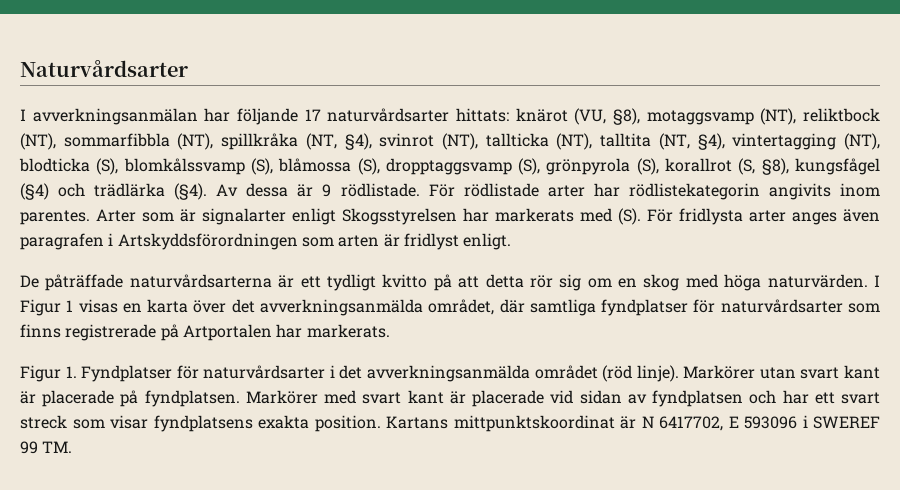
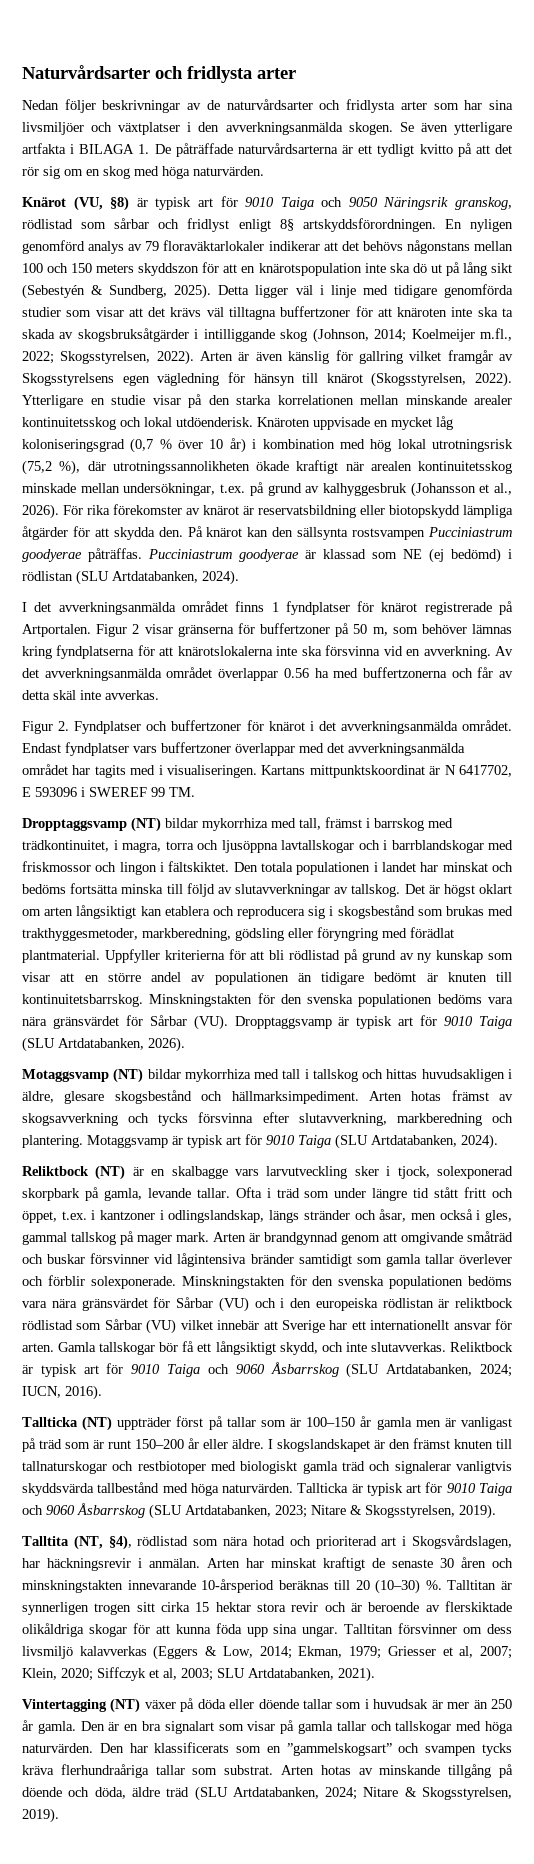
[20,108,880,125] [20,133,880,150] [19,158,880,175] [20,183,881,200] [20,208,880,225] [20,233,512,250] // I avverkningsanmälan har följande 17 naturvårdsarter hittats: knärot (VU, §8), motaggsvamp (NT), reliktbock (NT), sommarfibbla (NT), spillkråka (NT, §4), svinrot (NT), tallticka (NT), talltita (NT, §4), vintertagging (NT), blodticka (S), blomkålssvamp (S), blåmossa (S), dropptaggsvamp (S), grönpyrola (S), korallrot (S, §8), kungsfågel (§4) och trädlärka (§4). Av dessa är 9 rödlistade. För rödlistade arter har rödlistekategorin angivits inom parentes. Arter som är signalarter enligt Skogsstyrelsen har markerats med (S). För fridlysta arter anges även paragrafen i Artskyddsförordningen som arten är fridlyst enligt. // -> [155,66,296,83] [22,99,514,113] [22,122,512,135] [22,143,150,154] och fridlysta arter // Nedan följer beskrivningar av de naturvårdsarter och fridlysta arter som har sina livsmiljöer och växtplatser i den avverkningsanmälda skogen. Se även ytterligare artfakta i BILAGA 1.
[485,274,524,288] detta -> [494,144,512,154] det
[874,275,881,287] [20,299,881,316] [20,324,390,341] [20,365,880,382] [20,390,881,407] [20,415,381,432] I Figur 1 visas en karta över det avverkningsanmälda området, där samtliga fyndplatser för naturvårdsarter som finns registrerade på Artportalen har markerats. // Figur 1. Fyndplatser för naturvårdsarter i det avverkningsanmälda området (röd linje). Markörer utan svart kant är placerade på fyndplatsen. Markörer med svart kant är placerade vid sidan av fyndplatsen och har ett svart streck som visar fyndplatsens exakta position. -> [22,196,512,211] [22,218,513,232] [22,240,514,254] [22,262,512,276] [22,284,513,299] [22,306,513,320] [22,328,512,343] [22,350,514,365] [22,372,512,387] [22,394,512,408] [22,416,453,430] [22,438,514,453] [22,460,512,475] [22,482,512,497] [22,504,513,519] [22,526,512,540] [22,548,512,563] [22,570,239,585] [22,601,513,615] [22,623,513,637] [22,645,513,659] [22,667,513,681] [22,690,159,700] [22,720,513,734] [22,742,465,756] [22,764,257,778] // Knärot (VU, §8) är typisk art för 9010 Taiga och 9050 Näringsrik granskog, rödlistad som sårbar och fridlyst enligt 8§ artskyddsförordningen. En nyligen genomförd analys av 79 floraväktarlokaler indikerar att det behövs någonstans mellan 100 och 150 meters skyddszon för att en knärotspopulation inte ska dö ut på lång sikt (Sebestyén & Sundberg, 2025). Detta ligger väl i linje med tidigare genomförda studier som visar att det krävs väl tilltagna buffertzoner för att knäroten inte ska ta skada av skogsbruksåtgärder i intilliggande skog (Johnson, 2014; Koelmeijer m.fl., 2022; Skogsstyrelsen, 2022). Arten är även känslig för gallring vilket framgår av Skogsstyrelsens egen vägledning för hänsyn till knärot (Skogsstyrelsen, 2022). Ytterligare en studie visar på den starka korrelationen mellan minskande arealer kontinuitetsskog och lokal utdöenderisk. Knäroten uppvisade en mycket låg koloniseringsgrad (0,7 % över 10 år) i kombination med hög lokal utrotningsrisk (75,2 %), där utrotningssannolikheten ökade kraftigt när arealen kontinuitetsskog minskade mellan undersökningar, t.ex. på grund av kalhyggesbruk (Johansson et al., 2026). För rika förekomster av knärot är reservatsbildning eller biotopskydd lämpliga åtgärder för att skydda den. På knärot kan den sällsynta rostsvampen Pucciniastrum goodyerae påträffas. Pucciniastrum goodyerae är klassad som NE (ej bedömd) i rödlistan (SLU Artdatabanken, 2024). // I det avverkningsanmälda området finns 1 fyndplatser för knärot registrerade på Artportalen. Figur 2 visar gränserna för buffertzoner på 50 m, som behöver lämnas kring fyndplatserna för att knärotslokalerna inte ska försvinna vid en avverkning. Av det avverkningsanmälda området överlappar 0.56 ha med buffertzonerna och får av detta skäl inte avverkas. // Figur 2. Fyndplatser och buffertzoner för knärot i det avverkningsanmälda området. Endast fyndplatser vars buffertzoner överlappar med det avverkningsanmälda området har tagits med i visualiseringen.
(73, 447) none -> [22,817,453,832] [22,840,513,853] [22,861,513,875] [22,883,512,897] [22,905,514,919] [22,927,454,941] [22,949,513,963] [22,972,512,985] [22,993,513,1007] [22,1015,513,1030] [22,1037,185,1052] [22,1068,512,1083] [22,1090,513,1104] [22,1112,513,1126] [22,1134,498,1149] [22,1165,513,1180] [22,1187,513,1201] [22,1209,512,1223] [22,1231,513,1245] [22,1253,513,1267] [22,1275,512,1289] [22,1297,513,1312] [22,1319,512,1334] [22,1341,513,1355] [22,1362,512,1378] [22,1385,102,1400] [22,1416,512,1431] [22,1438,512,1452] [22,1461,512,1474] [22,1482,512,1496] [22,1503,496,1519] [22,1535,512,1550] [22,1557,513,1571] [22,1579,512,1594] [22,1601,512,1615] [22,1623,512,1637] [22,1645,513,1660] [22,1667,375,1682] [22,1698,513,1713] [22,1720,514,1734] [22,1742,512,1756] [22,1764,513,1778] [22,1786,512,1801] [22,1808,59,1823] // Dropptaggsvamp (NT) bildar mykorrhiza med tall, främst i barrskog med trädkontinuitet, i magra, torra och ljusöppna lavtallskogar och i barrblandskogar med friskmossor och lingon i fältskiktet. Den totala populationen i landet har minskat och bedöms fortsätta minska till följd av slutavverkningar av tallskog. Det är högst oklart om arten långsiktigt kan etablera och reproducera sig i skogsbestånd som brukas med trakthyggesmetoder, markberedning, gödsling eller föryngring med förädlat plantmaterial. Uppfyller kriterierna för att bli rödlistad på grund av ny kunskap som visar att en större andel av populationen än tidigare bedömt är knuten till kontinuitetsbarrskog. Minskningstakten för den svenska populationen bedöms vara nära gränsvärdet för Sårbar (VU). Dropptaggsvamp är typisk art för 9010 Taiga (SLU Artdatabanken, 2026). // Motaggsvamp (NT) bildar mykorrhiza med tall i tallskog och hittas huvudsakligen i äldre, glesare skogsbestånd och hällmarksimpediment. Arten hotas främst av skogsavverkning och tycks försvinna efter slutavverkning, markberedning och plantering. Motaggsvamp är typisk art för 9010 Taiga (SLU Artdatabanken, 2024). // Reliktbock (NT) är en skalbagge vars larvutveckling sker i tjock, solexponerad skorpbark på gamla, levande tallar. Ofta i träd som under längre tid stått fritt och öppet, t.ex. i kantzoner i odlingslandskap, längs stränder och åsar, men också i gles, gammal tallskog på mager mark. Arten är brandgynnad genom att omgivande småträd och buskar försvinner vid lågintensiva bränder samtidigt som gamla tallar överlever och förblir solexponerade. Minskningstakten för den svenska populationen bedöms vara nära gränsvärdet för Sårbar (VU) och i den europeiska rödlistan är reliktbock rödlistad som Sårbar (VU) vilket innebär att Sverige har ett internationellt ansvar för arten. Gamla tallskogar bör få ett långsiktigt skydd, och inte slutavverkas. Reliktbock är typisk art för 9010 Taiga och 9060 Åsbarrskog (SLU Artdatabanken, 2024; IUCN, 2016). // Tallticka (NT) uppträder först på tallar som är 100–150 år gamla men är vanligast på träd som är runt 150–200 år eller äldre. I skogslandskapet är den främst knuten till tallnaturskogar och restbiotoper med biologiskt gamla träd och signalerar vanligtvis skyddsvärda tallbestånd med höga naturvärden. Tallticka är typisk art för 9010 Taiga och 9060 Åsbarrskog (SLU Artdatabanken, 2023; Nitare & Skogsstyrelsen, 2019). // Talltita (NT, §4), rödlistad som nära hotad och prioriterad art i Skogsvårdslagen, har häckningsrevir i anmälan. Arten har minskat kraftigt de senaste 30 åren och minskningstakten innevarande 10-årsperiod beräknas till 20 (10–30) %. Talltitan är synnerligen trogen sitt cirka 15 hektar stora revir och är beroende av flerskiktade olikåldriga skogar för att kunna föda upp sina ungar. Talltitan försvinner om dess livsmiljö kalavverkas (Eggers & Low, 2014; Ekman, 1979; Griesser et al, 2007; Klein, 2020; Siffczyk et al, 2003; SLU Artdatabanken, 2021). // Vintertagging (NT) växer på döda eller döende tallar som i huvudsak är mer än 250 år gamla. Den är en bra signalart som visar på gamla tallar och tallskogar med höga naturvärden. Den har klassificerats som en ”gammelskogsart” och svampen tycks kräva flerhundraåriga tallar som substrat. Arten hotas av minskande tillgång på döende och döda, äldre träd (SLU Artdatabanken, 2024; Nitare & Skogsstyrelsen, 2019).

